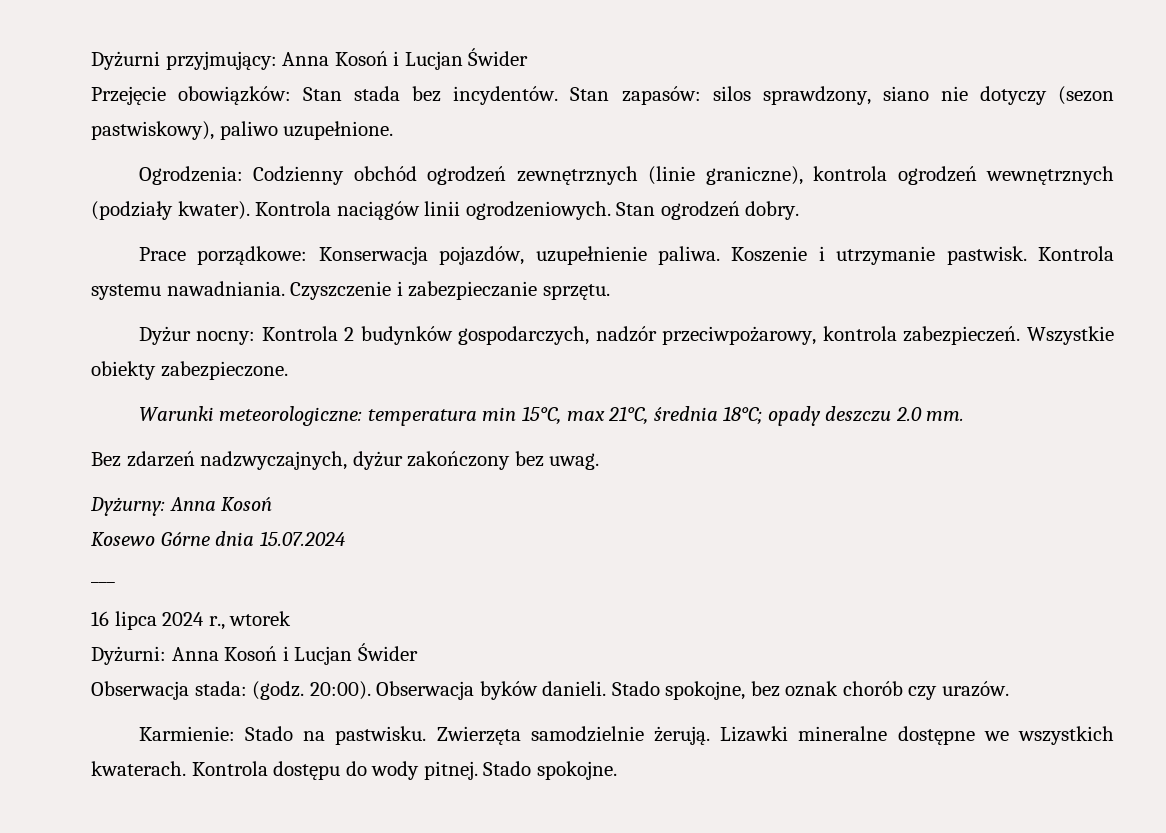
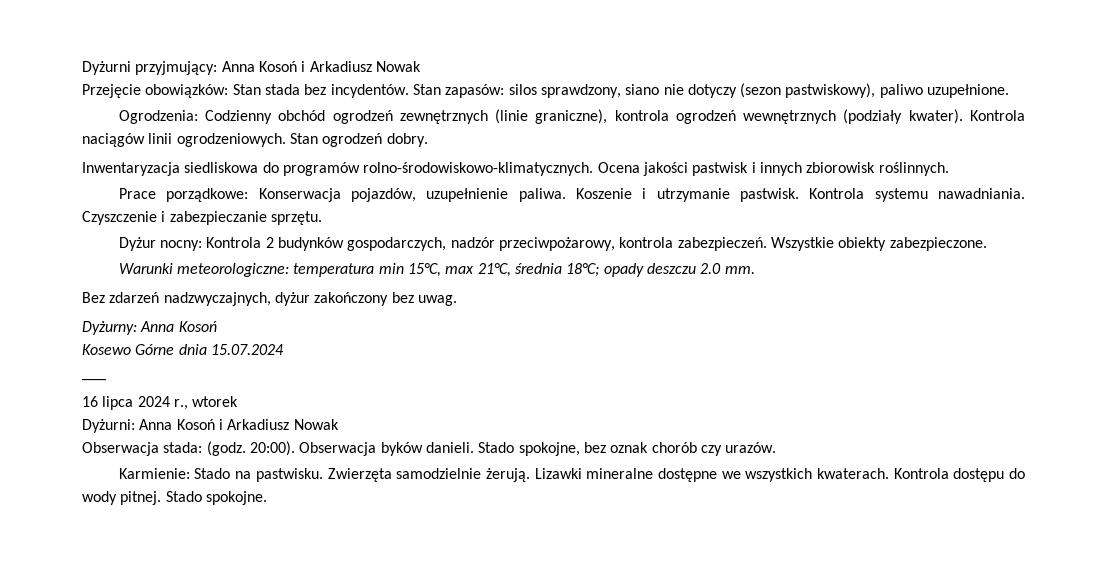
[404,48,529,70] Lucjan Świder -> [309,61,421,72] Arkadiusz Nowak
(800, 210) none -> [82,162,949,176] // Inwentaryzacja siedliskowa do programów rolno-środowiskowo-klimatycznych. Ocena jakości pastwisk i innych zbiorowisk roślinnych.
[294,643,418,665] Lucjan Świder -> [227,419,339,430] Arkadiusz Nowak

